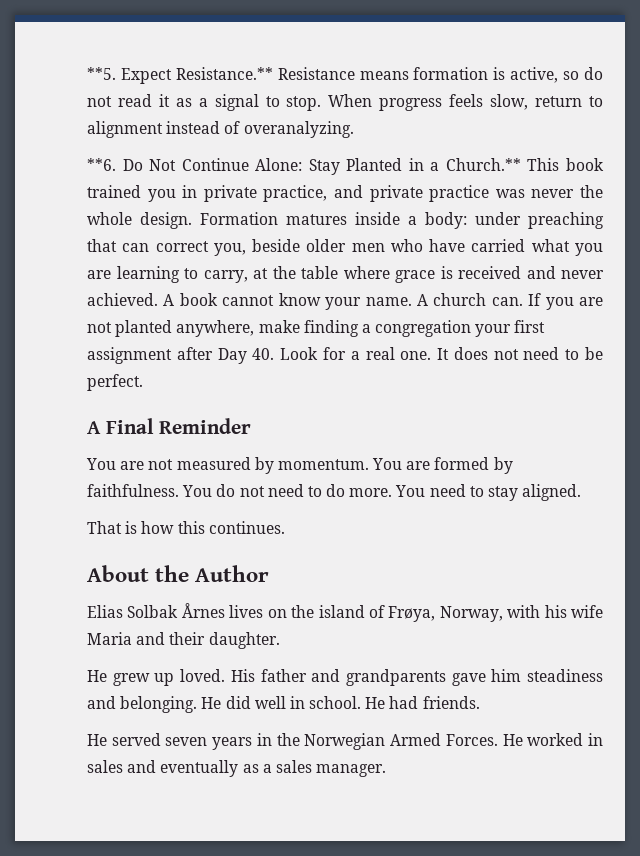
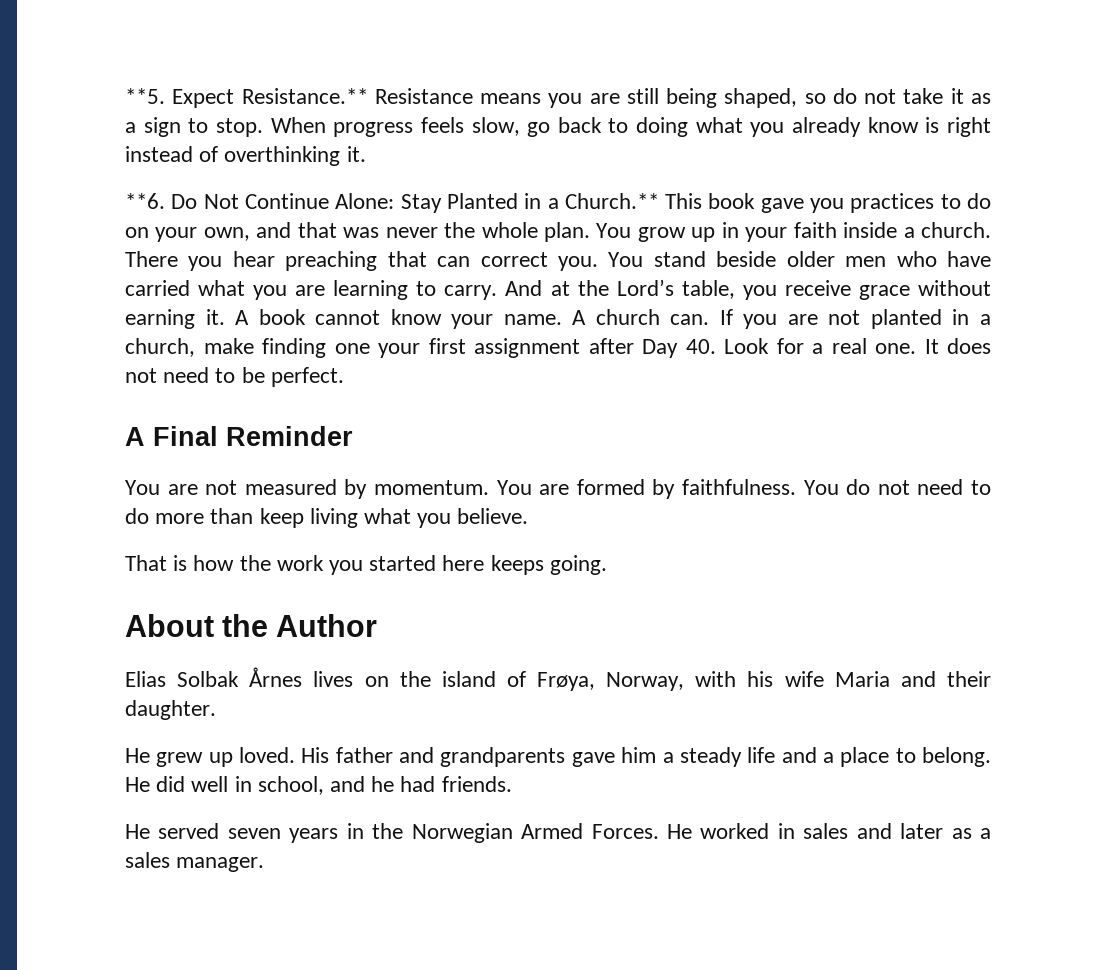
[413,67,559,83] formation is active, -> [548,88,798,108] you are still being shaped,
[117,94,152,107] read -> [903,88,944,104] take
[214,94,259,111] signal -> [143,117,181,137] sign
[535,96,603,107] [87,121,354,138] return to alignment instead of overanalyzing. -> [527,117,991,137] [125,146,366,166] go back to doing what you already know is right instead of overthinking it.
[87,185,604,202] [87,212,521,229] trained you in private practice, and private practice was never the whole design. Formation matures inside a body: under -> [760,193,991,213] [125,222,992,242] [125,251,275,271] gave you practices to do on your own, and that was never the whole plan. You grow up in your faith inside a church. There you hear
[213,243,246,256] you, -> [558,251,706,271] you. You stand
[203,266,604,283] [87,293,158,306] carry, at the table where grace is received and never achieved. -> [444,279,991,300] [125,309,225,329] carry. And at the Lord’s table, you receive grace without earning it.
[176,320,472,337] anywhere, make finding a congregation -> [952,309,991,325] [125,338,370,358] in a church, make finding one
[349,484,582,501] [87,521,285,534] more. You need to stay aligned. // That is how this continues. -> [155,508,529,528] [125,555,607,575] more than keep living what you believe. // That is how the work you started here keeps going.
[527,669,603,682] [87,696,198,713] steadiness and belonging. -> [662,747,992,767] a steady life and a place to belong.
[309,696,386,709] school. He -> [257,776,395,795] school, and he
[160,760,239,777] eventually -> [900,823,944,839] later

